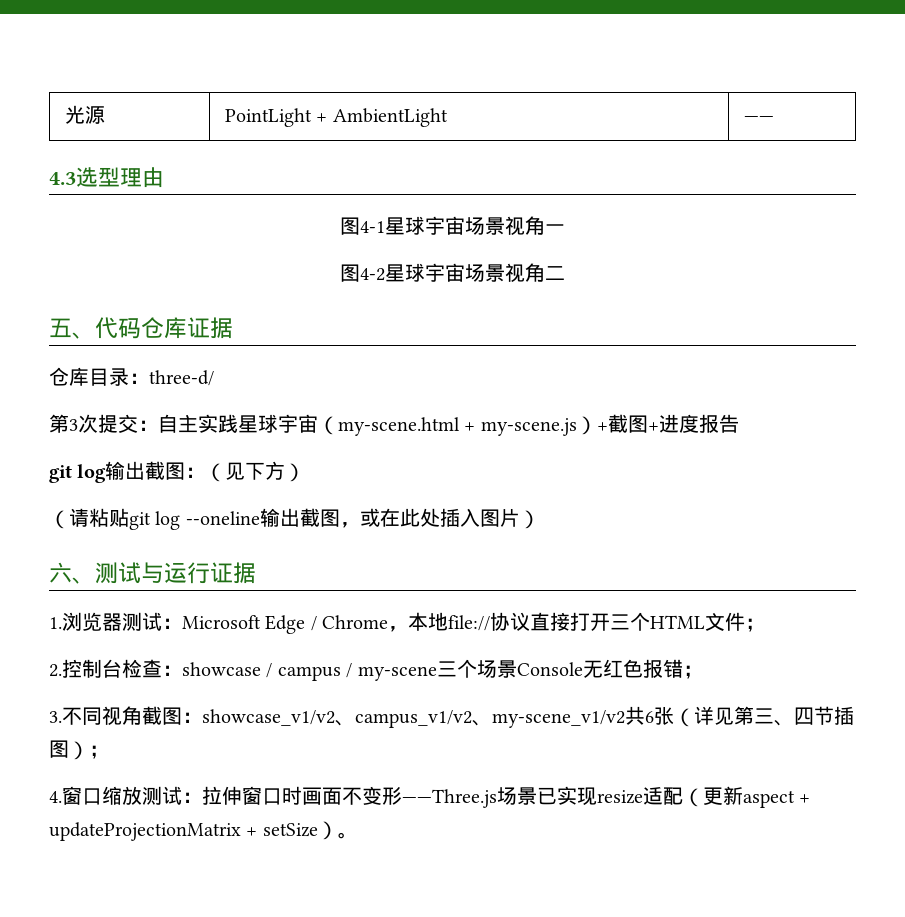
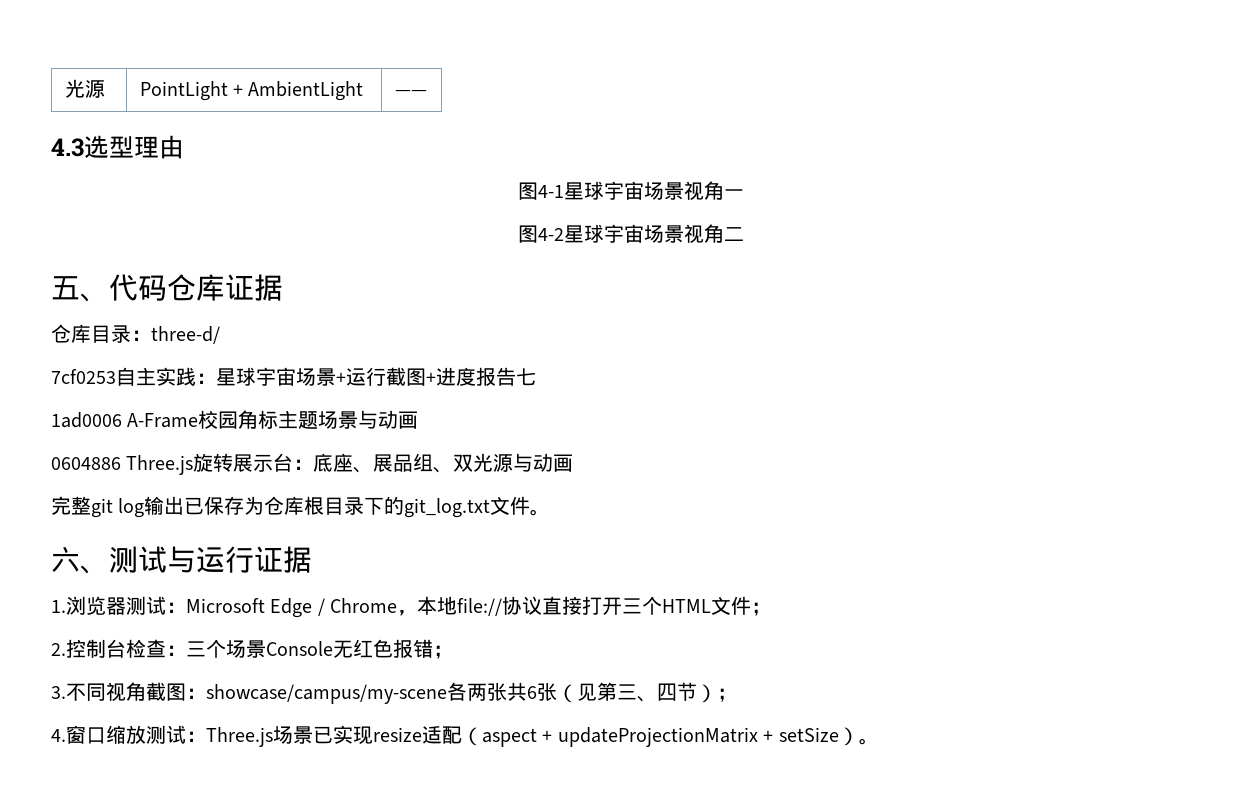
[49,414,158,433] 第3次提交： -> [51,369,116,384] 7cf0253
[238,414,608,436] 星球宇宙（my-scene.html + my-scene.js）+ -> [196,367,386,386] ：星球宇宙场景+运行
[49,461,306,483] [49,508,540,530] // git log输出截图：（见下方） // （请粘贴git log --oneline输出截图，或在此处插入图片） -> [516,368,536,386] [51,410,419,429] [51,453,574,475] [51,496,551,518] 七 // 1ad0006 A-Frame校园角标主题场景与动画 // 0604886 Three.js旋转展示台：底座、展品组、双光源与动画 // 完整git log输出已保存为仓库根目录下的git_log.txt文件。
[182,662,437,681] showcase / campus / my-scene -> (186, 650) none
[202,709,625,728] showcase_v1/v2、campus_v1/v2、my-scene_v1/v2 -> [206,682,507,704] showcase/campus/my-scene各两张
[694,706,714,725] 详 -> (577, 693) none
[834,706,854,725] [49,740,69,758] 插图 -> (697, 691) none
[202,786,497,808] 拉伸窗口时画面不变形——Three.js -> [206,727,273,747] Three.js
[703,786,743,805] 更新 -> (482, 736) none

